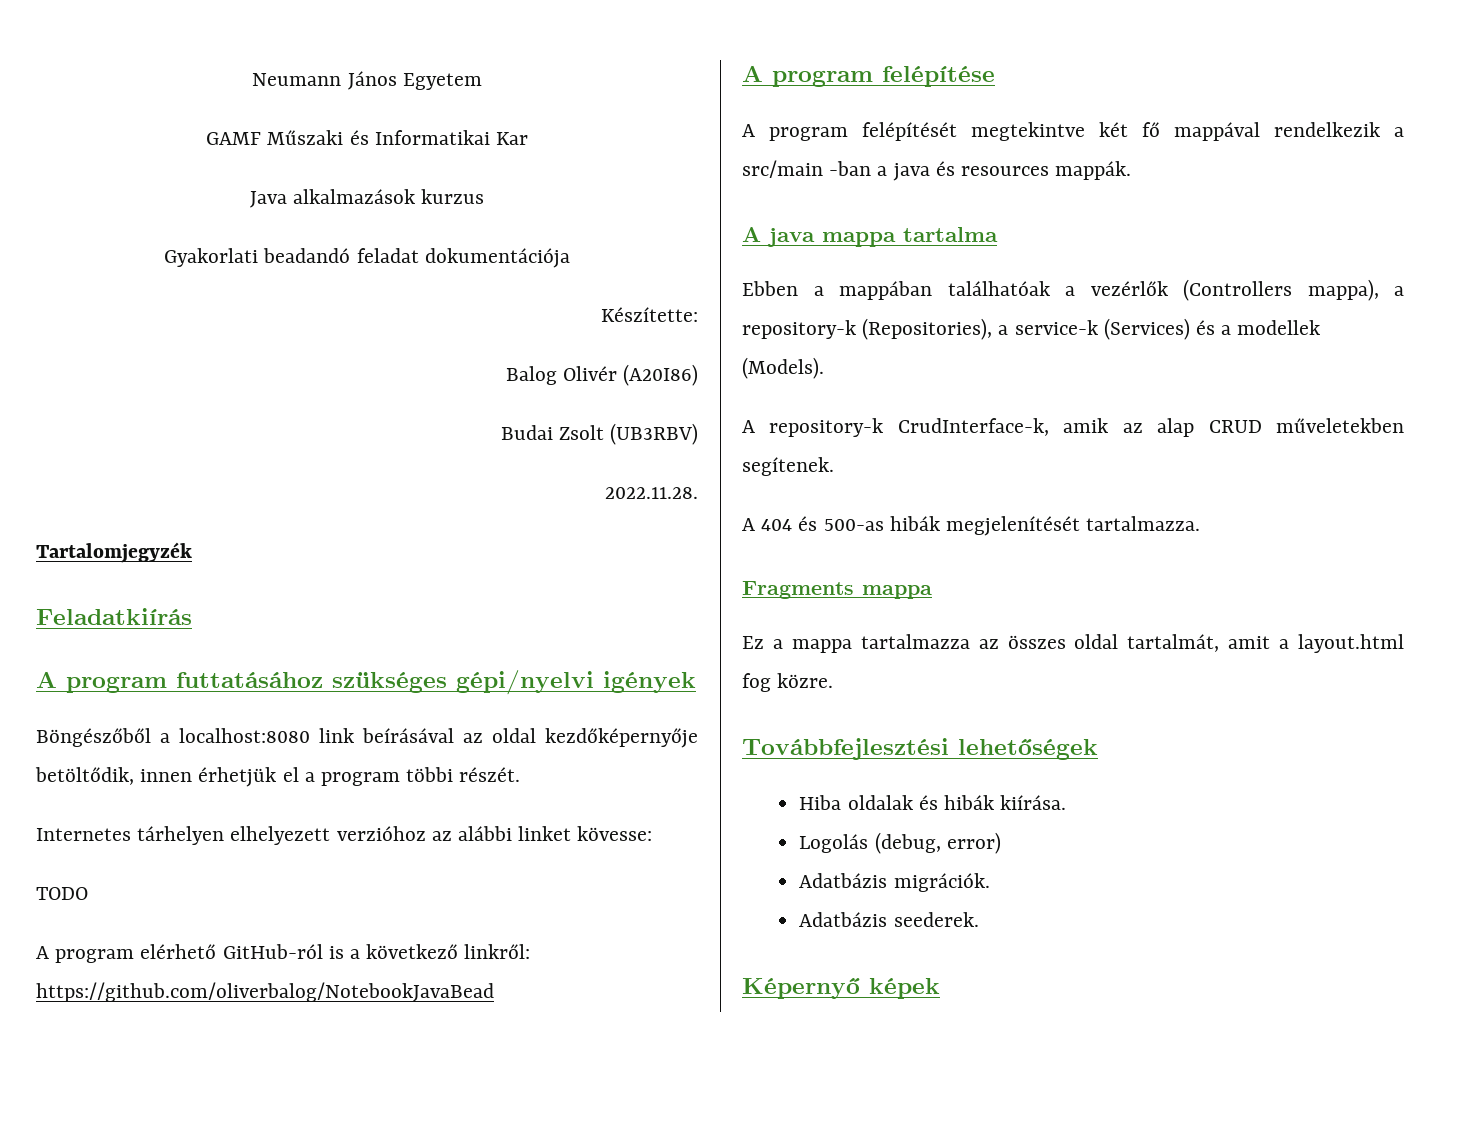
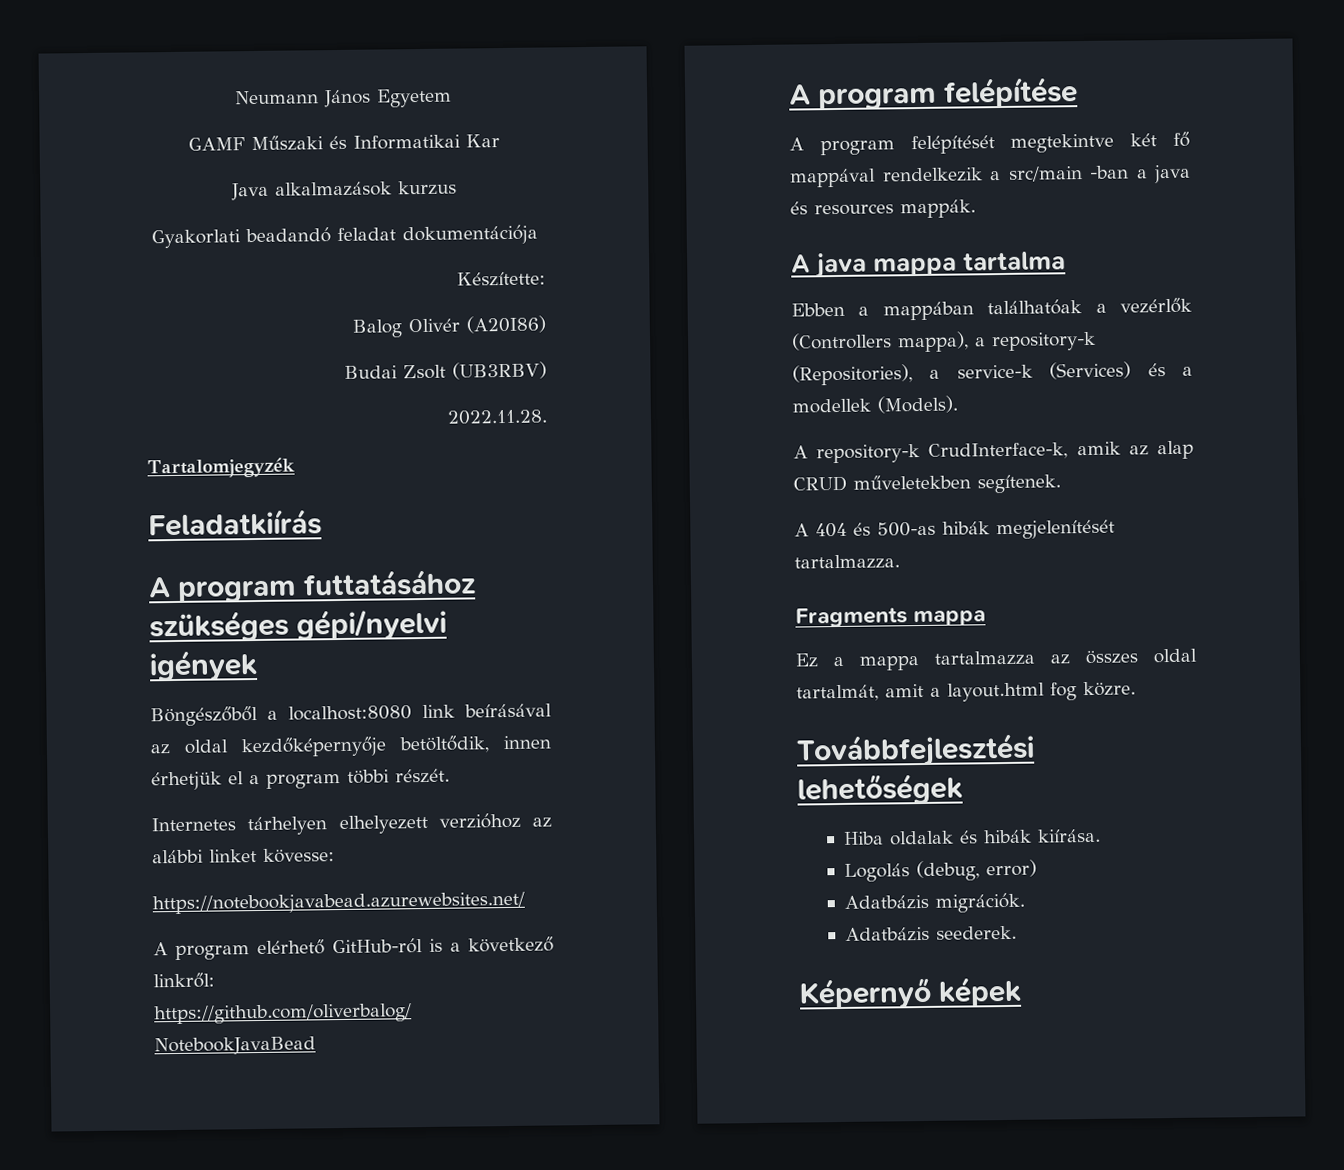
[36,887,88,900] TODO -> [152,891,525,915] https://notebookjavabead.azurewebsites.net/

